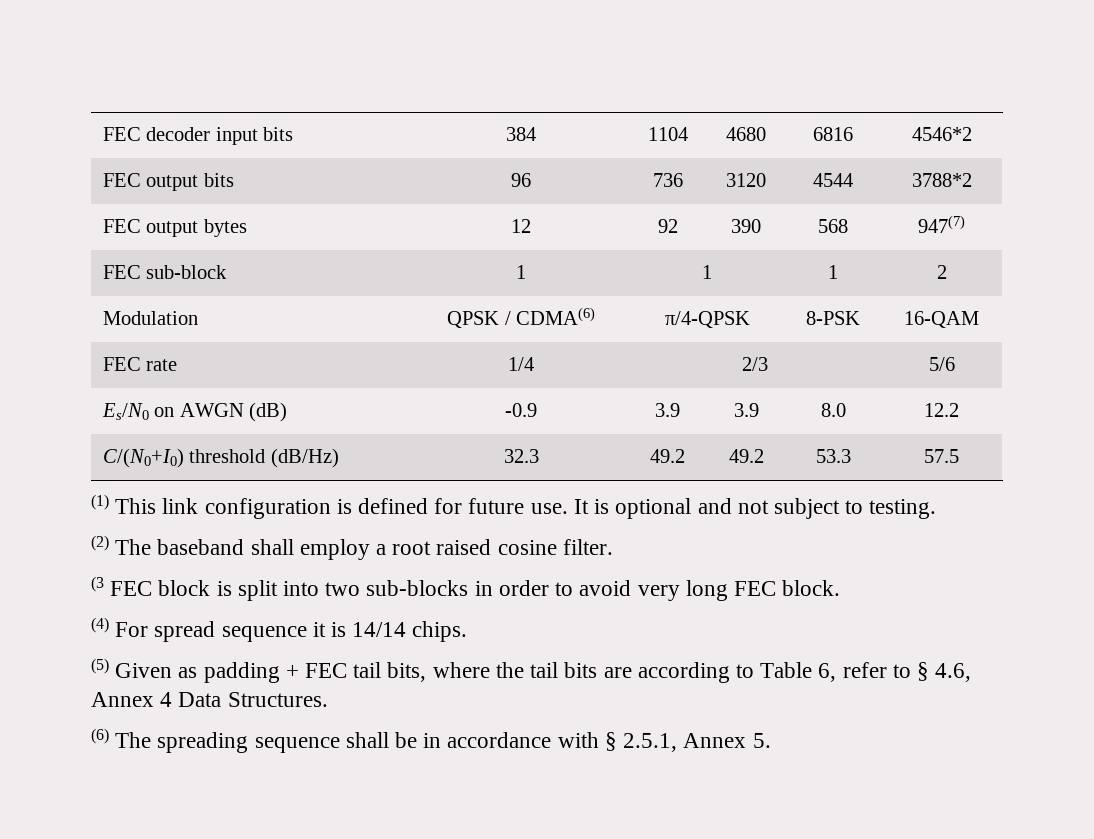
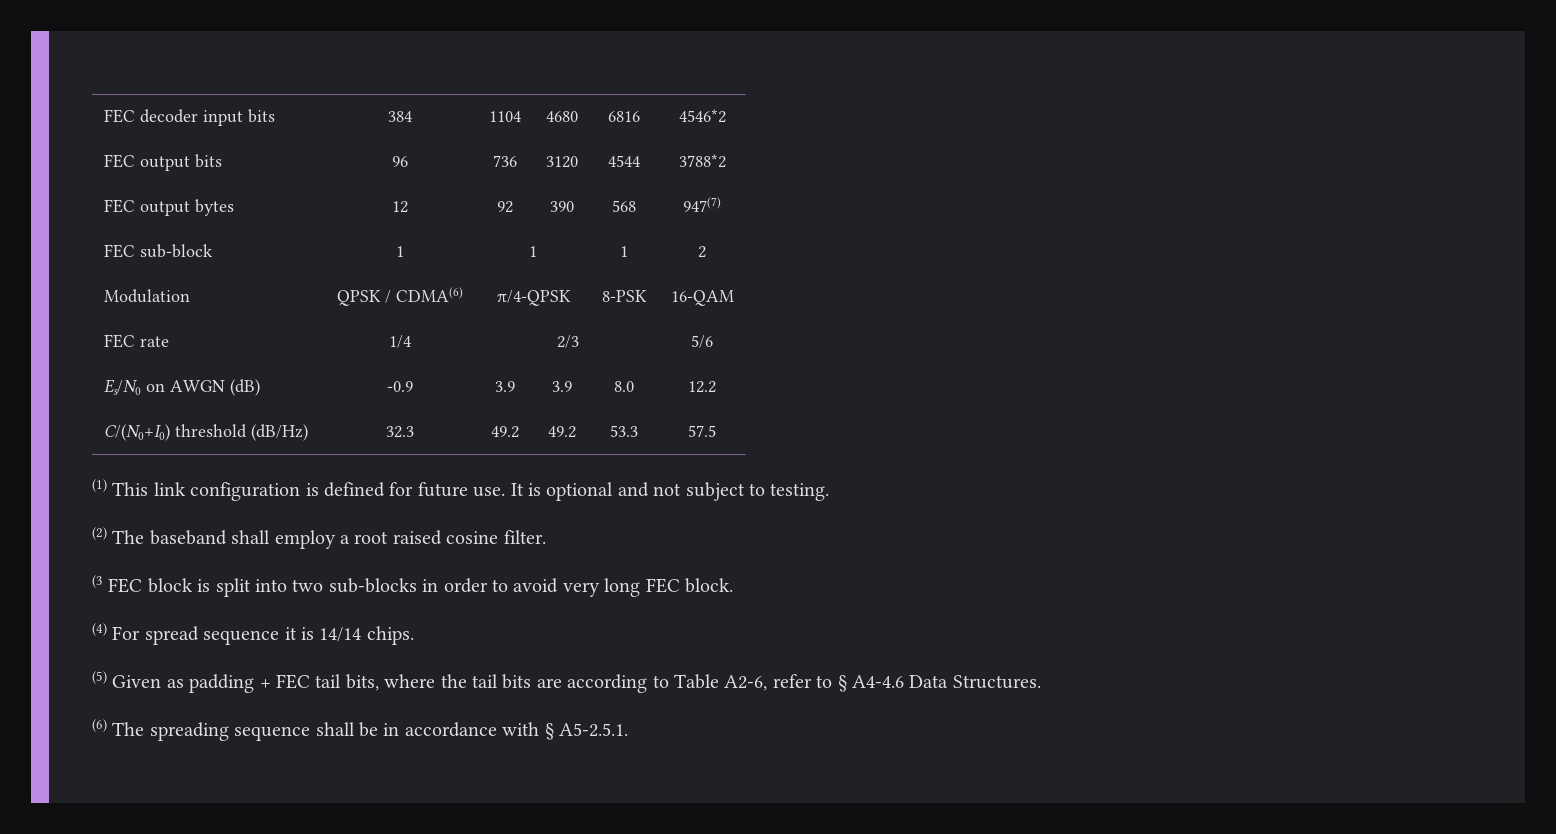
[818,663,837,682] 6, -> [724,675,768,691] A2-6,
[935,663,972,682] [91,692,173,707] 4.6, Annex 4 -> [851,675,904,688] A4-4.6
[623,733,771,752] 2.5.1, Annex 5. -> [558,723,628,737] A5-2.5.1.

